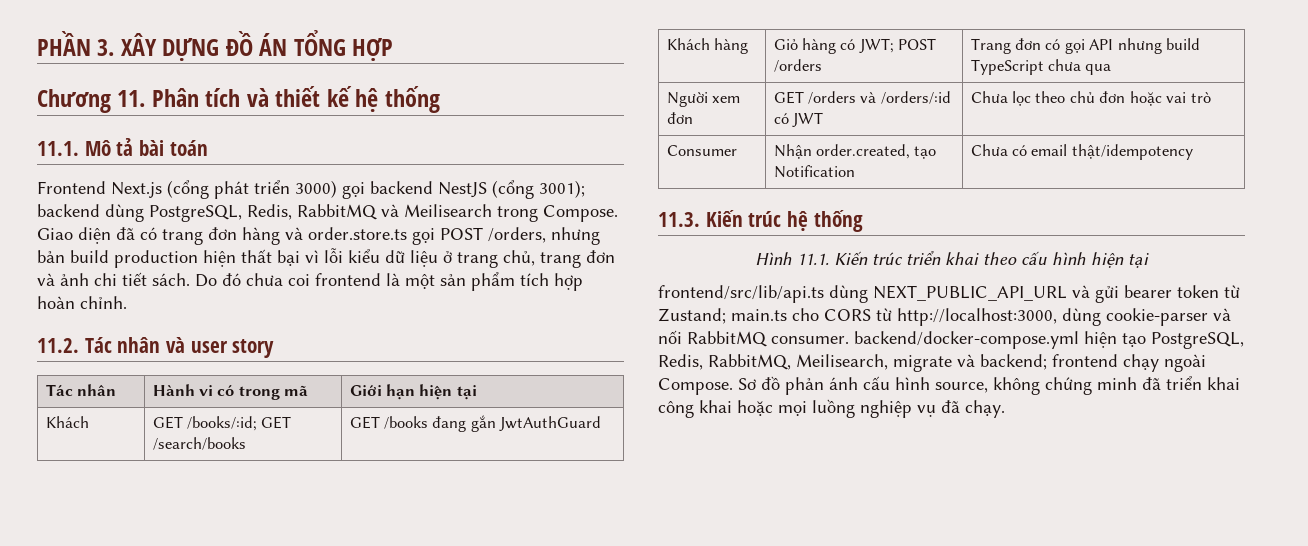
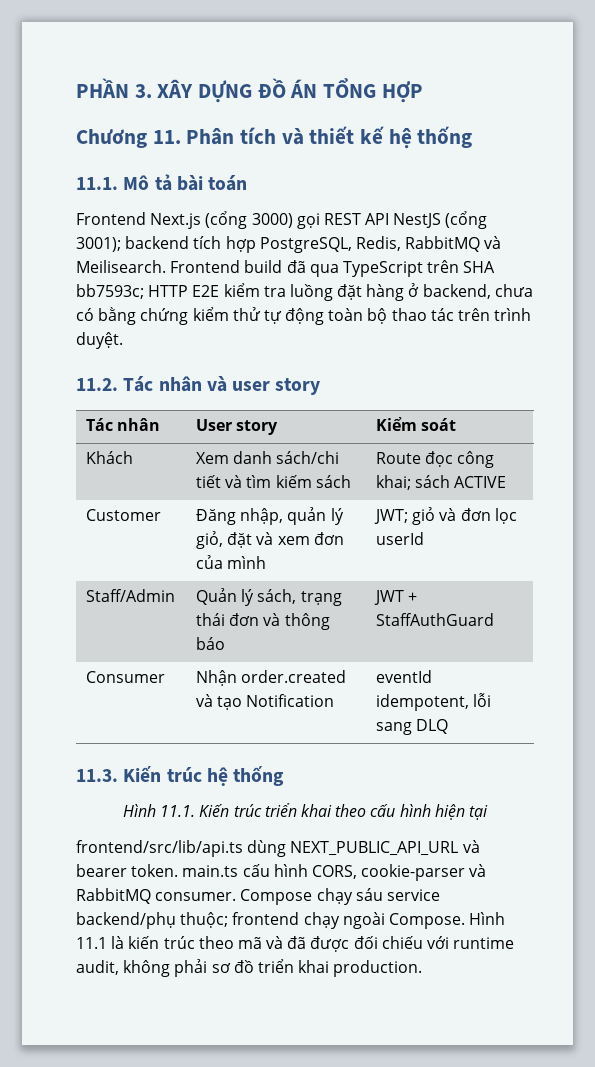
[214,180,433,199] phát triển 3000) gọi backend -> [251,213,390,229] 3000) gọi REST API
[105,204,144,222] dùng -> [193,236,256,253] tích hợp
[404,204,618,222] [37,227,600,245] [37,248,615,268] [37,272,583,291] [37,296,127,309] Meilisearch trong Compose. Giao diện đã có trang đơn hàng và order.store.ts gọi POST /orders, nhưng bản build production hiện thất bại vì lỗi kiểu dữ liệu ở trang chủ, trang đơn và ảnh chi tiết sách. Do đó chưa coi frontend là một sản phẩm tích hợp hoàn chỉnh. -> [76,260,496,277] [76,283,533,301] [76,307,532,325] [76,332,123,349] Meilisearch. Frontend build đã qua TypeScript trên SHA bb7593c; HTTP E2E kiểm tra luồng đặt hàng ở backend, chưa có bằng chứng kiểm thử tự động toàn bộ thao tác trên trình duyệt.
[152,384,309,400] [349,384,477,400] [45,416,89,428] [152,416,292,431] [152,437,246,450] [349,415,602,432] [666,38,748,54] [773,38,937,54] [773,59,822,72] [970,38,1201,54] [970,59,1112,75] [666,92,740,107] [666,112,693,124] [773,91,951,104] [773,112,823,127] [970,91,1211,106] Hành vi có trong mã | Giới hạn hiện tại // Khách | GET /books/:id; GET /search/books | GET /books đang gắn JwtAuthGuard // Khách hàng | Giỏ hàng có JWT; POST /orders | Trang đơn có gọi API nhưng build TypeScript chưa qua // Người xem đơn | GET /orders và /orders/:id có JWT | Chưa lọc theo chủ đơn hoặc vai trò -> [196,419,279,435] [376,417,457,431] [86,451,134,464] [196,451,340,464] [196,475,351,488] [376,451,495,468] [376,475,507,490] [86,509,162,521] [196,507,344,525] [196,531,344,549] [196,555,267,569] [374,507,517,525] [376,532,425,545] [86,589,176,602] [196,588,342,606] [196,613,330,630] [196,637,226,650] [374,590,418,605] [376,613,495,626] User story | Kiểm soát // Khách | Xem danh sách/chi tiết và tìm kiếm sách | Route đọc công khai; sách ACTIVE // Customer | Đăng nhập, quản lý giỏ, đặt và xem đơn của mình | JWT; giỏ và đơn lọc userId // Staff/Admin | Quản lý sách, trạng thái đơn và thông báo | JWT + StaffAuthGuard
[815,144,910,159] order.created, -> [241,670,347,683] [196,694,214,707] order.created và
[970,144,1193,160] Chưa có email thật/idempotency -> [376,670,433,683] [376,693,492,711] [376,719,449,735] eventId idempotent, lỗi sang DLQ
[1095,285,1240,303] [658,308,1101,326] gửi bearer token từ Zustand; main.ts cho CORS từ http://localhost:3000, dùng -> [76,864,357,879] bearer token. main.ts cấu hình CORS,
[658,330,682,344] nối -> (487, 870) none
[854,331,1244,349] [658,354,1206,372] [658,376,1240,395] [658,399,1005,418] backend/docker-compose.yml hiện tạo PostgreSQL, Redis, RabbitMQ, Meilisearch, migrate và backend; frontend chạy ngoài Compose. Sơ đồ phản ánh cấu hình source, không chứng minh đã triển khai công khai hoặc mọi luồng nghiệp vụ đã chạy. -> [240,888,440,905] [76,912,506,929] [76,936,515,952] [76,959,423,977] Compose chạy sáu service backend/phụ thuộc; frontend chạy ngoài Compose. Hình 11.1 là kiến trúc theo mã và đã được đối chiếu với runtime audit, không phải sơ đồ triển khai production.

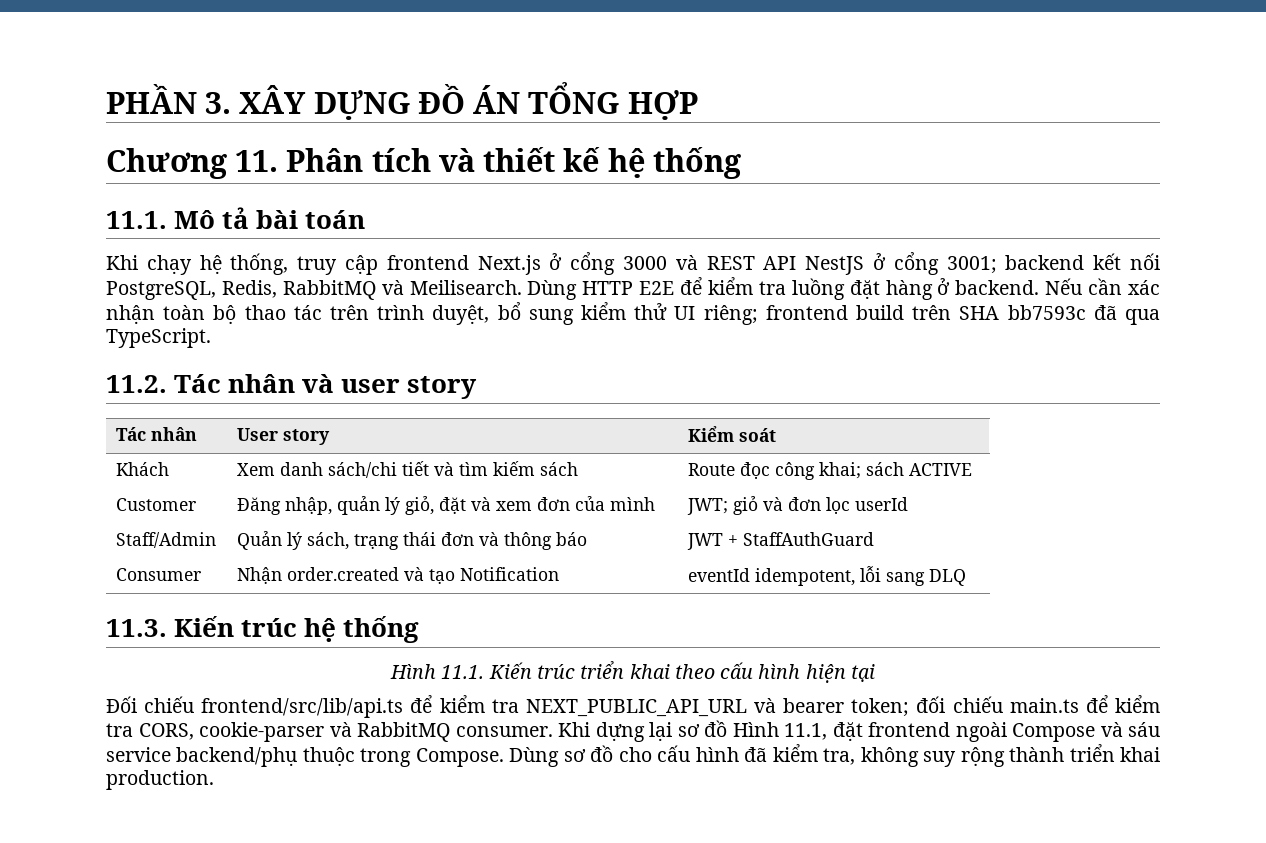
[76,211,488,229] [76,236,256,253] Frontend Next.js (cổng 3000) gọi REST API NestJS (cổng 3001); backend tích hợp -> [106,252,1160,275] Khi chạy hệ thống, truy cập frontend Next.js ở cổng 3000 và REST API NestJS ở cổng 3001; backend kết nối
[170,260,496,277] [76,284,144,299] Frontend build đã qua TypeScript trên SHA bb7593c; -> [527,280,578,300] Dùng
(220, 291) none -> [680,277,703,295] để
[422,284,533,299] [76,307,325,325] backend, chưa có bằng chứng kiểm thử tự động -> [955,278,1161,295] [106,305,155,324] backend. Nếu cần xác nhận
[76,332,123,349] duyệt. -> [432,302,1161,325] [106,328,211,348] duyệt, bổ sung kiểm thử UI riêng; frontend build trên SHA bb7593c đã qua TypeScript.
[76,840,480,857] [76,864,308,877] frontend/src/lib/api.ts dùng NEXT_PUBLIC_API_URL và bearer token. main.ts cấu hình -> [106,695,1160,718] [106,723,133,737] Đối chiếu frontend/src/lib/api.ts để kiểm tra NEXT_PUBLIC_API_URL và bearer token; đối chiếu main.ts để kiểm tra
[240,888,440,905] [76,912,506,929] [76,936,515,952] [76,959,254,977] Compose chạy sáu service backend/phụ thuộc; frontend chạy ngoài Compose. Hình 11.1 là kiến trúc theo mã và đã được đối chiếu với runtime audit, không phải sơ đồ -> [558,720,1160,742] [106,744,1065,767] Khi dựng lại sơ đồ Hình 11.1, đặt frontend ngoài Compose và sáu service backend/phụ thuộc trong Compose. Dùng sơ đồ cho cấu hình đã kiểm tra, không suy rộng thành

